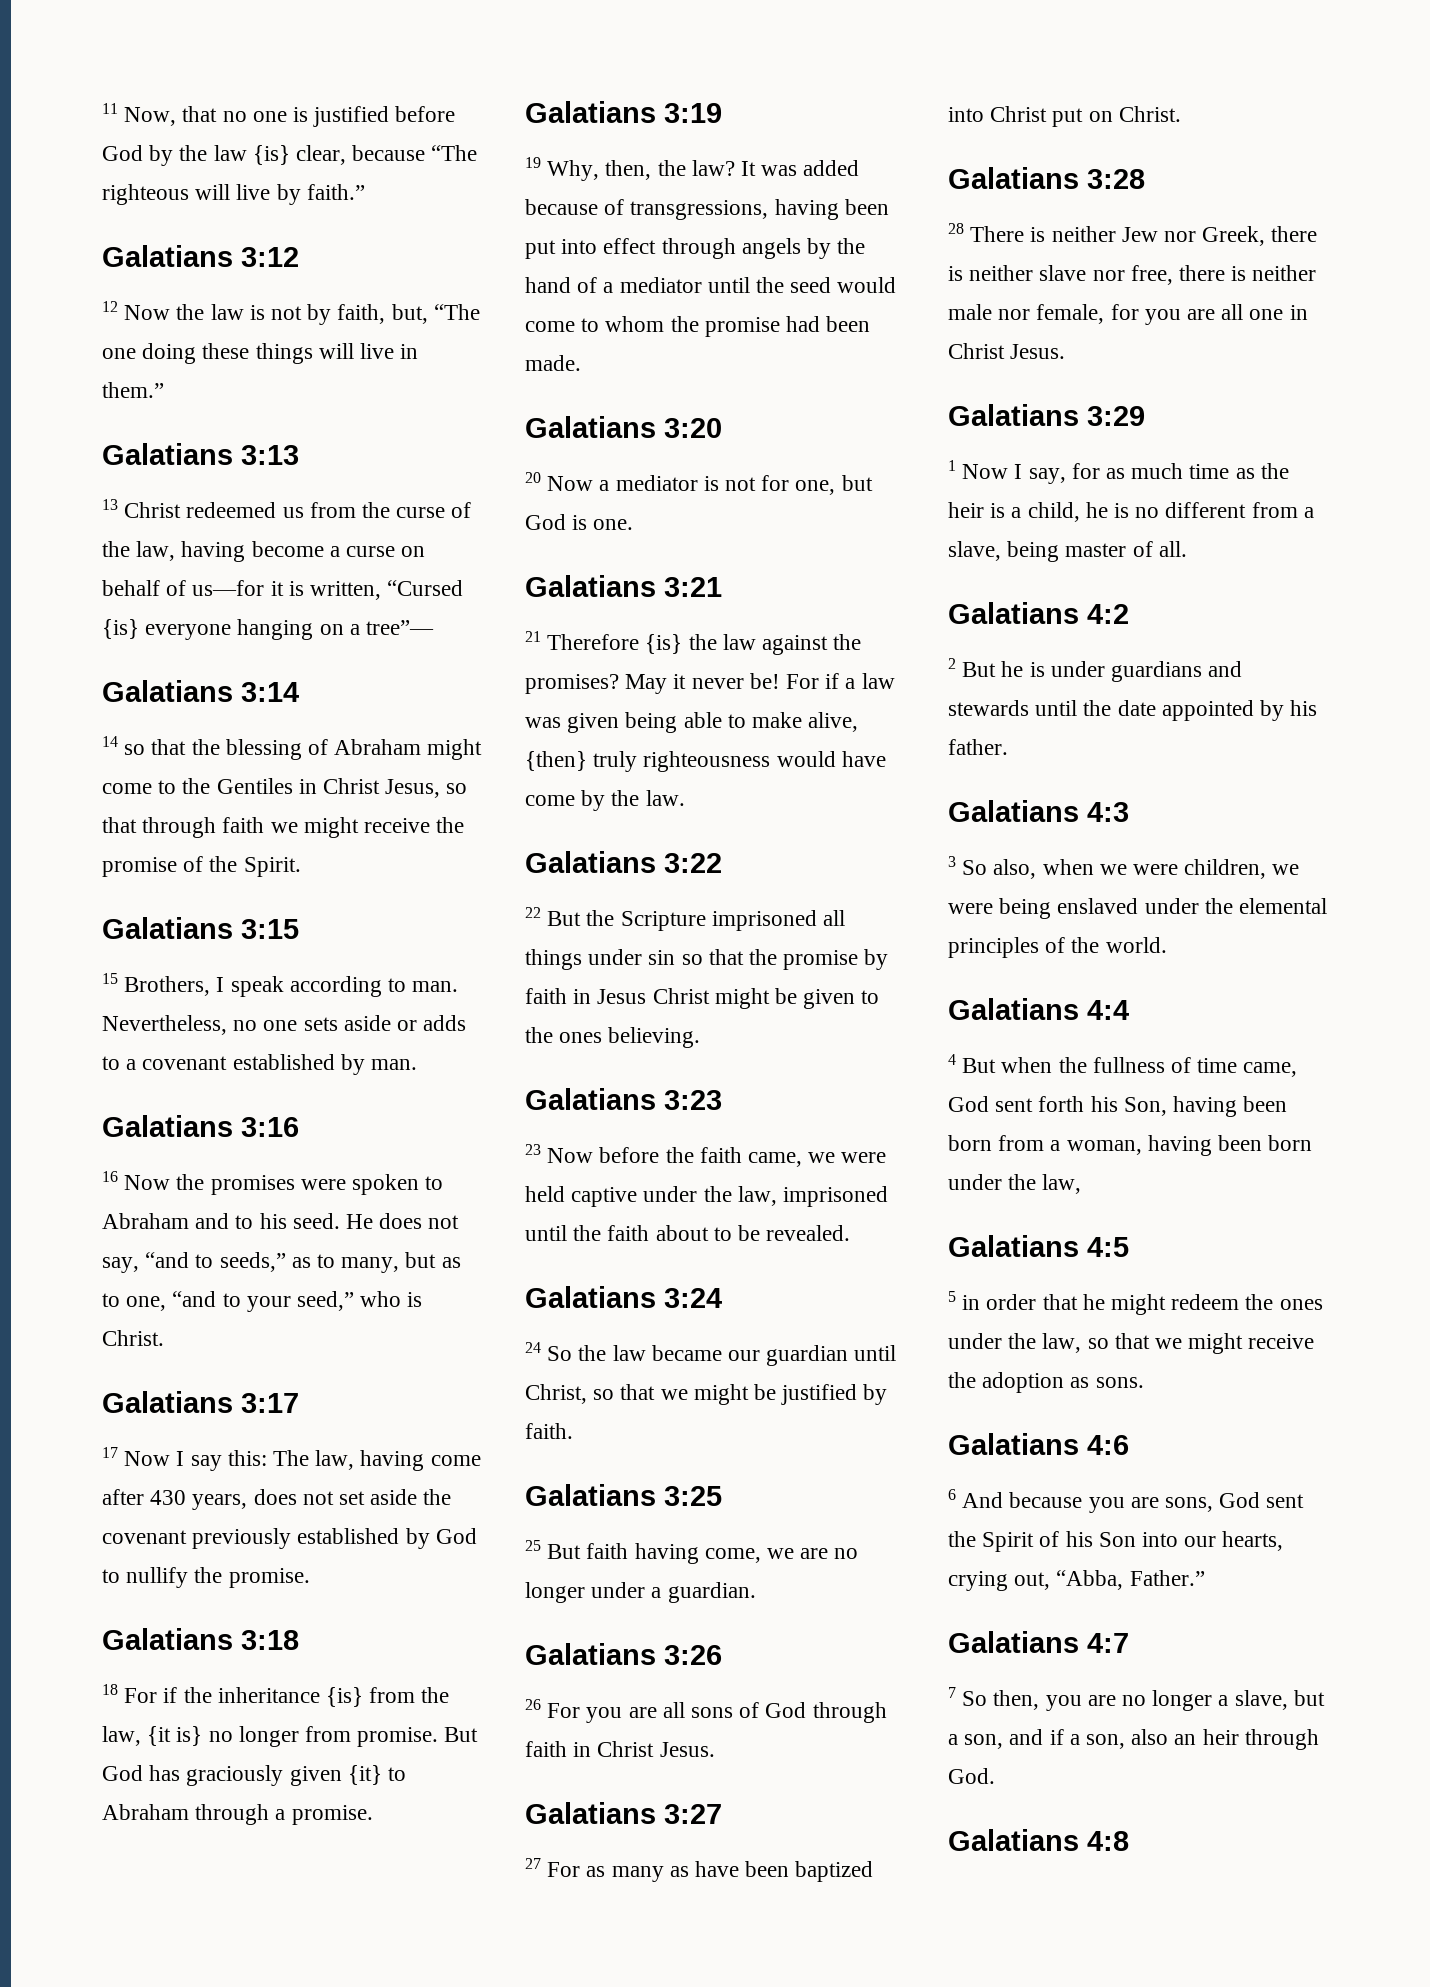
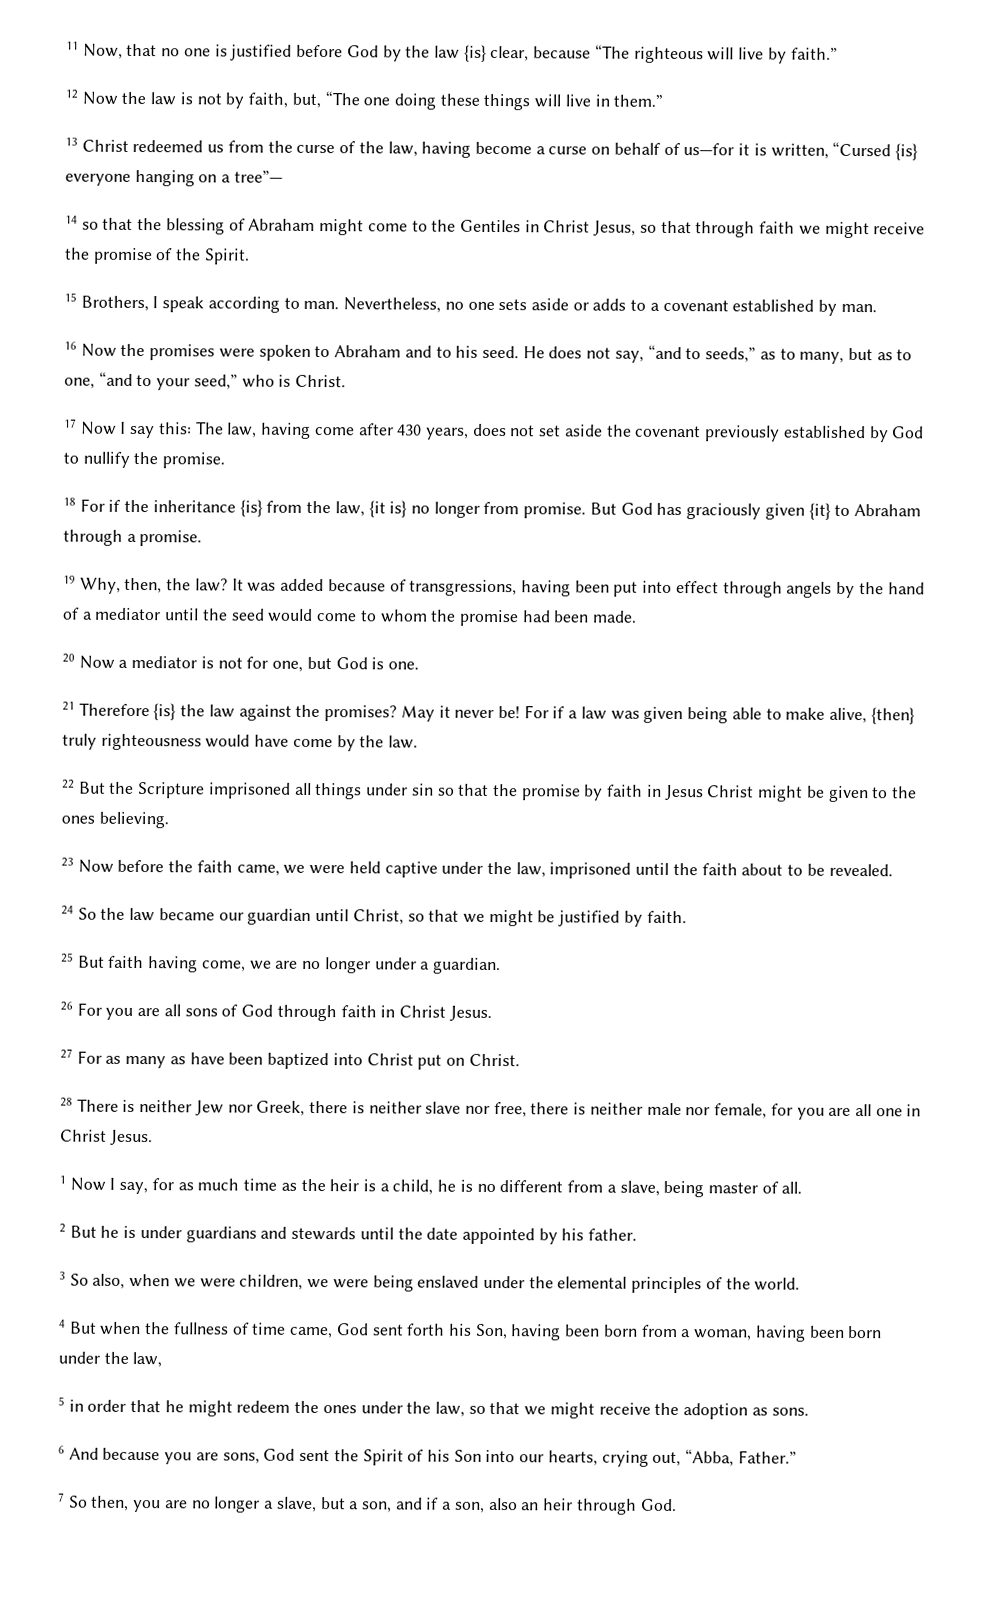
[102,245,299,267] // Galatians 3:12 -> (838, 53) none
[102,443,299,465] // Galatians 3:13 -> (664, 100) none
[102,680,299,702] // Galatians 3:14 -> (283, 176) none
[102,917,299,939] // Galatians 3:15 -> (250, 256) none
[102,1115,299,1137] // Galatians 3:16 -> (877, 308) none
[102,1391,299,1413] // Galatians 3:17 -> (347, 381) none
[102,1628,299,1650] // Galatians 3:18 -> (226, 460) none
[525,101,722,123] // Galatians 3:19 -> (203, 538) none
[525,416,722,438] // Galatians 3:20 -> (638, 616) none
[525,575,722,597] // Galatians 3:21 -> (419, 665) none
[525,851,722,873] // Galatians 3:22 -> (419, 742) none
[525,1088,722,1110] // Galatians 3:23 -> (169, 820) none
[525,1286,722,1308] // Galatians 3:24 -> (893, 870) none
[525,1484,722,1506] // Galatians 3:25 -> (687, 917) none
[525,1643,722,1665] // Galatians 3:26 -> (501, 966) none
[525,1802,722,1824] // Galatians 3:27 -> (492, 1013) none
[948,167,1145,189] // Galatians 3:28 -> (520, 1060) none
[948,404,1145,426] // Galatians 3:29 -> (153, 1137) none
[948,602,1129,624] // Galatians 4:2 -> (803, 1187) none
[948,800,1129,822] // Galatians 4:3 -> (638, 1234) none
[948,998,1129,1020] // Galatians 4:4 -> (801, 1284) none
[948,1235,1129,1257] // Galatians 4:5 -> (163, 1359) none
[948,1433,1129,1455] // Galatians 4:6 -> (809, 1411) none
[948,1631,1129,1653] // Galatians 4:7 -> (797, 1457) none
[948,1829,1129,1851] // Galatians 4:8 -> (677, 1505) none

